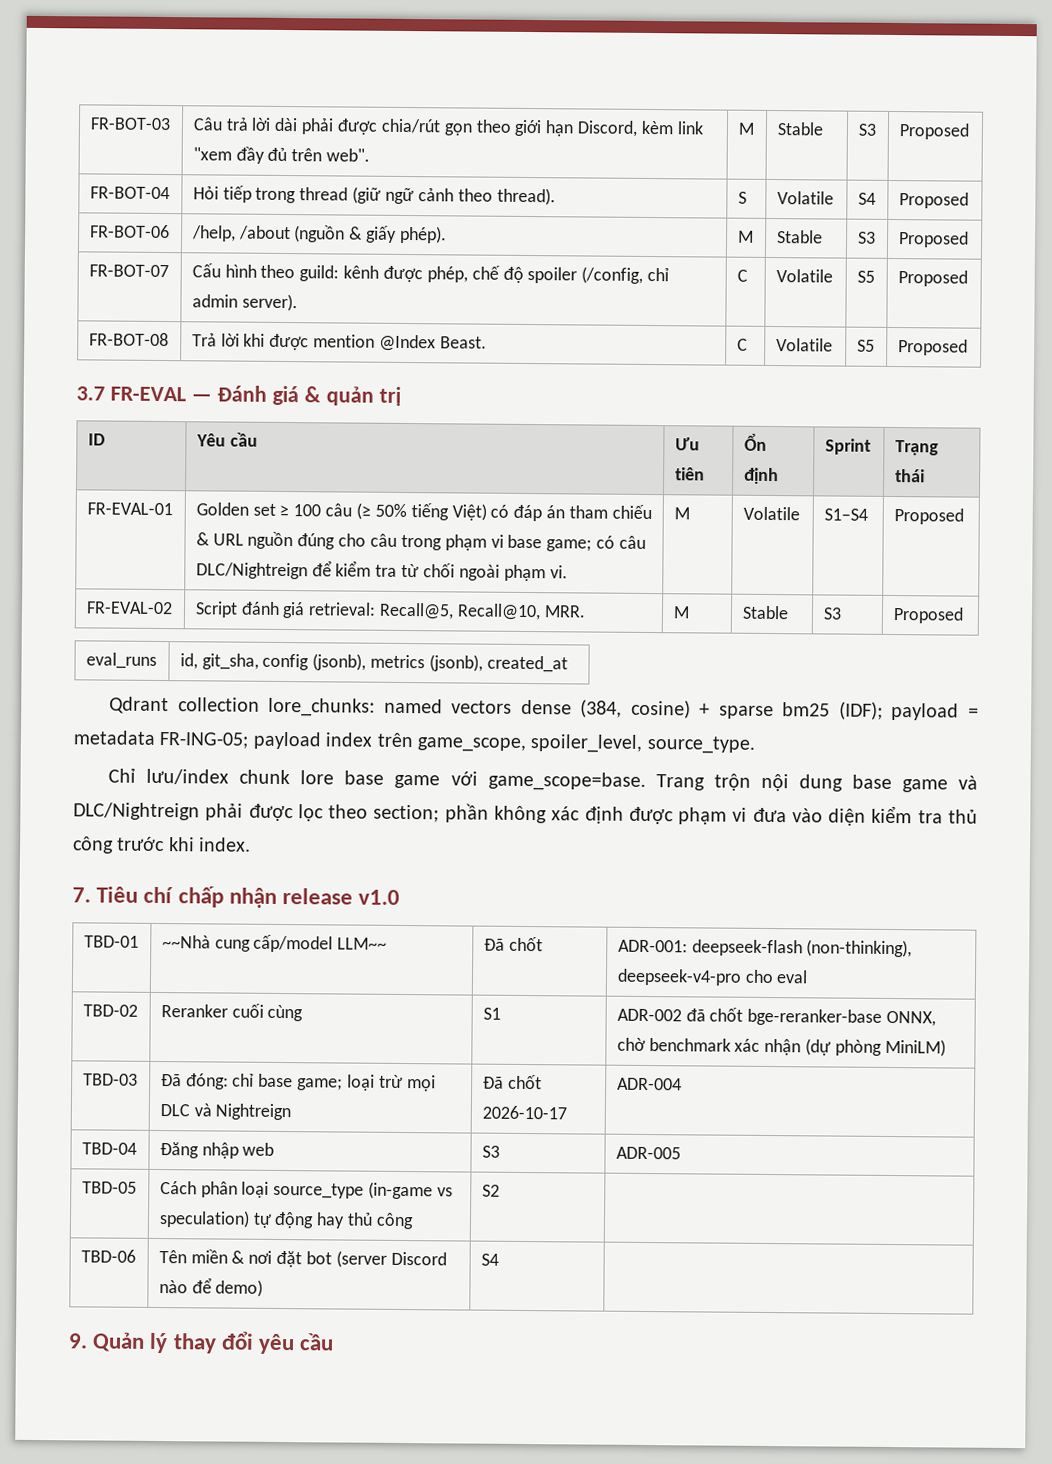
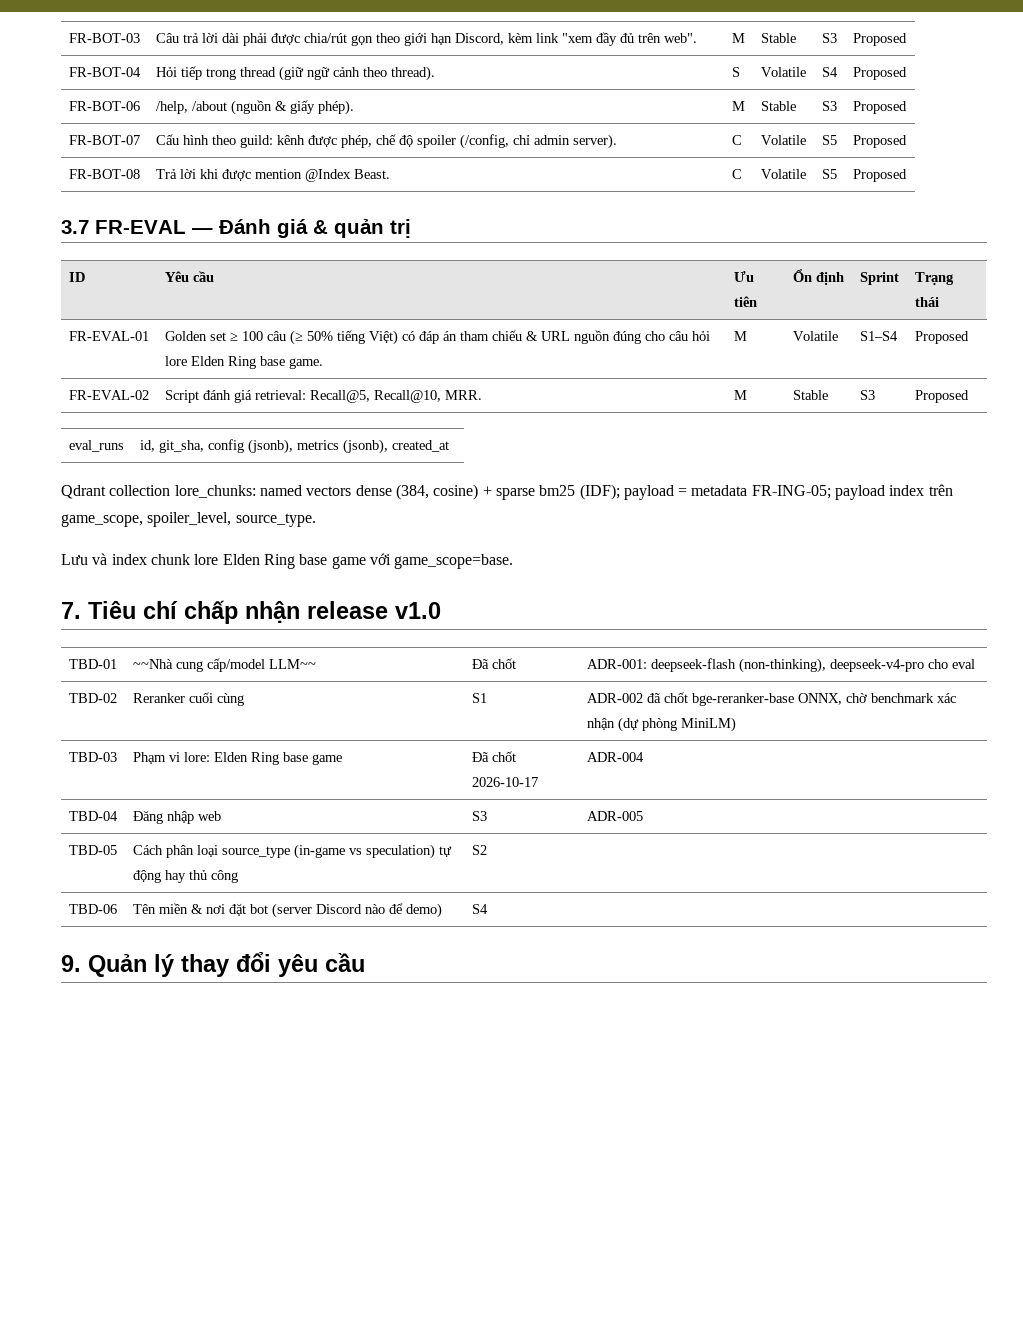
[400,534,647,552] [195,560,568,582] trong phạm vi base game; có câu DLC/Nightreign để kiểm tra từ chối ngoài phạm vi. -> [691,331,710,341] [164,356,323,369] hỏi lore Elden Ring base game.
[108,768,979,793] [73,802,979,826] [72,836,252,854] Chỉ lưu/index chunk lore base game với game_scope=base. Trang trộn nội dung base game và DLC/Nightreign phải được lọc theo section; phần không xác định được phạm vi đưa vào diện kiểm tra thủ công trước khi index. -> [61,553,514,569] Lưu và index chunk lore Elden Ring base game với game_scope=base.
[160,1073,436,1092] [159,1103,292,1121] Đã đóng: chỉ base game; loại trừ mọi DLC và Nightreign -> [132,752,342,765] Phạm vi lore: Elden Ring base game

